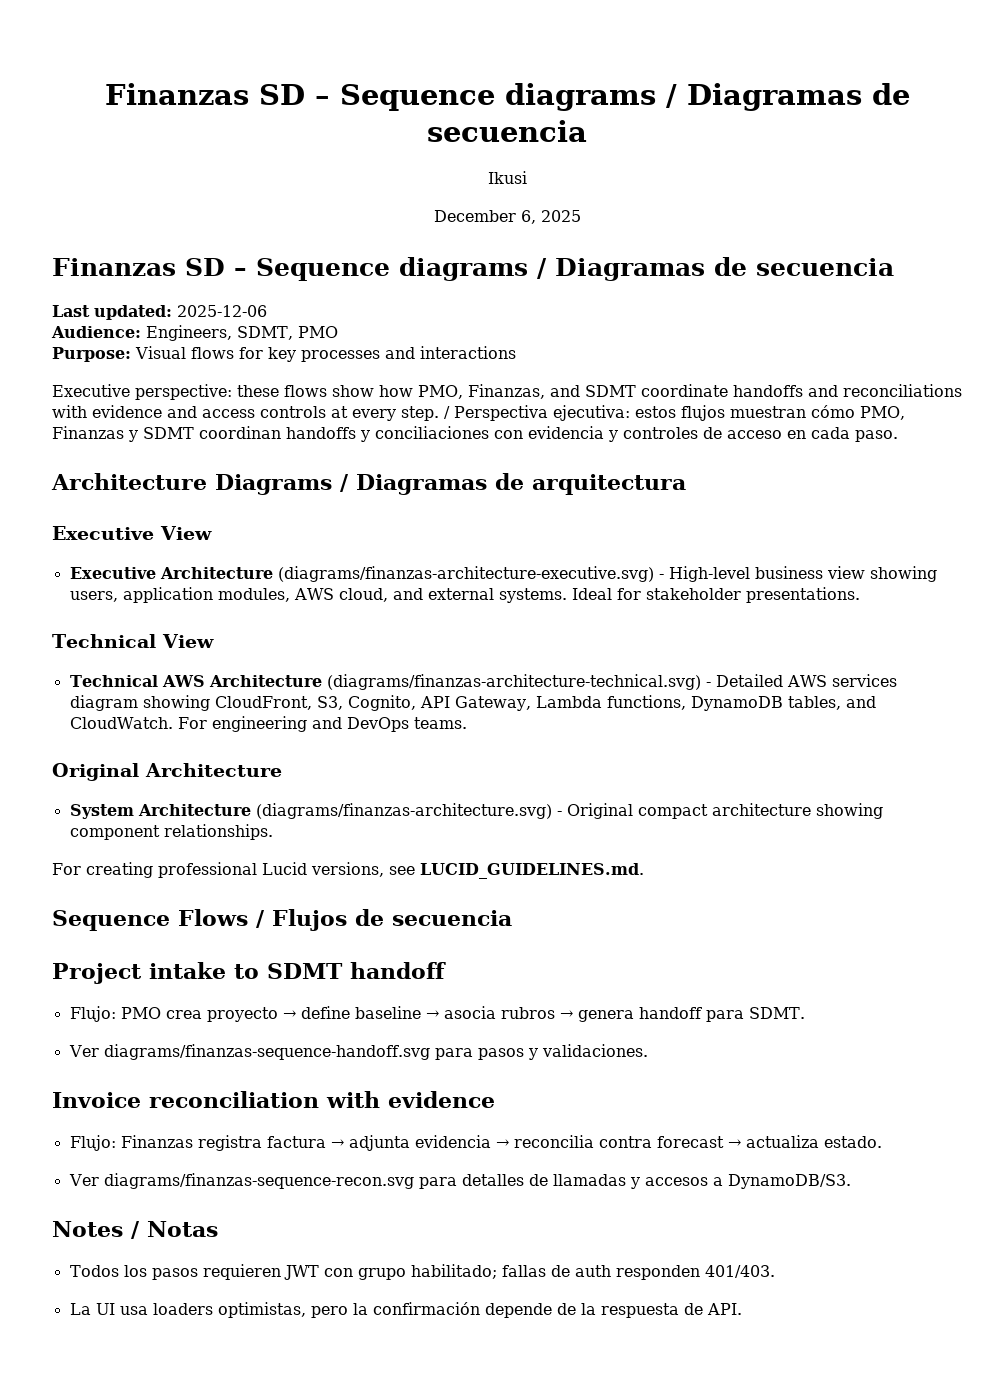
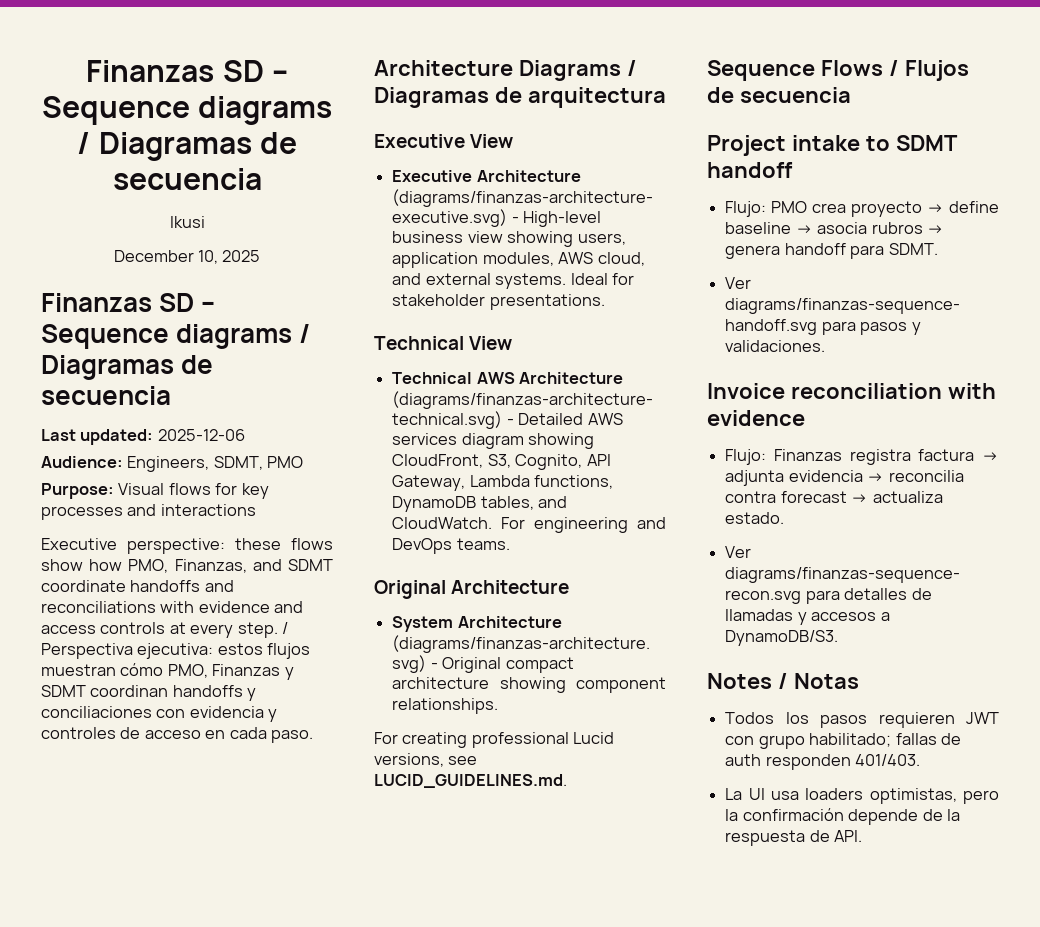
[520,210,536,224] 6, -> [198,250,219,264] 10,

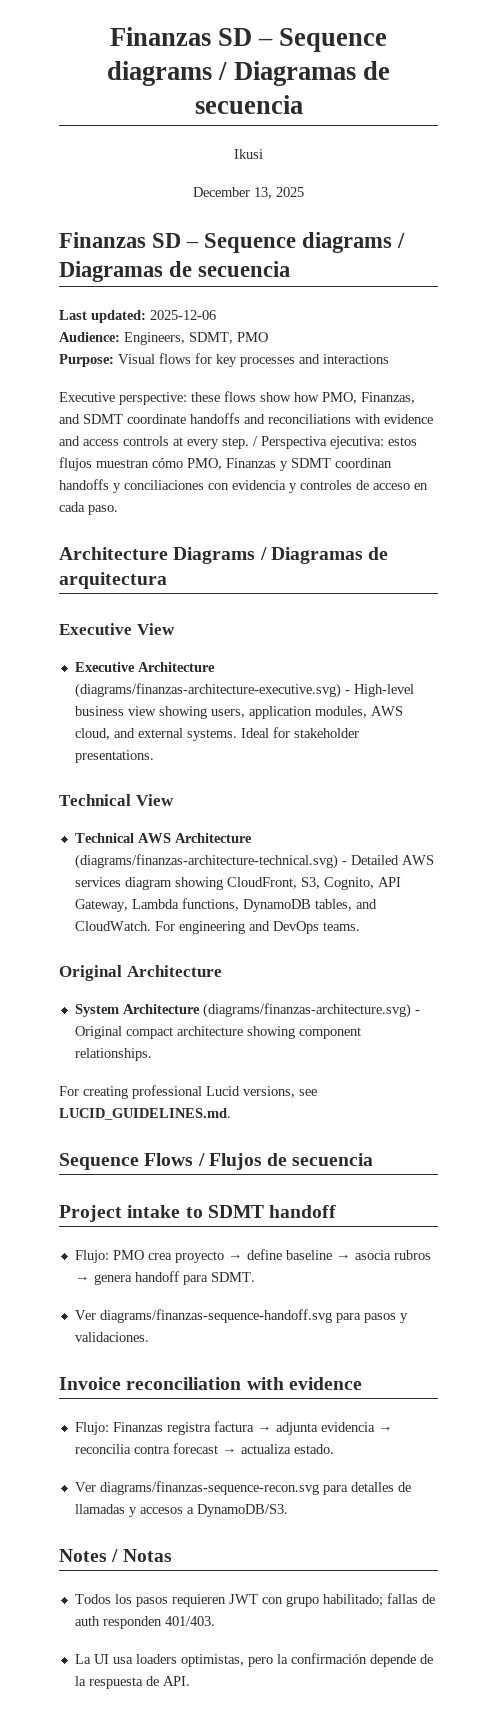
[198,250,219,264] 10, -> [254,187,272,199] 13,

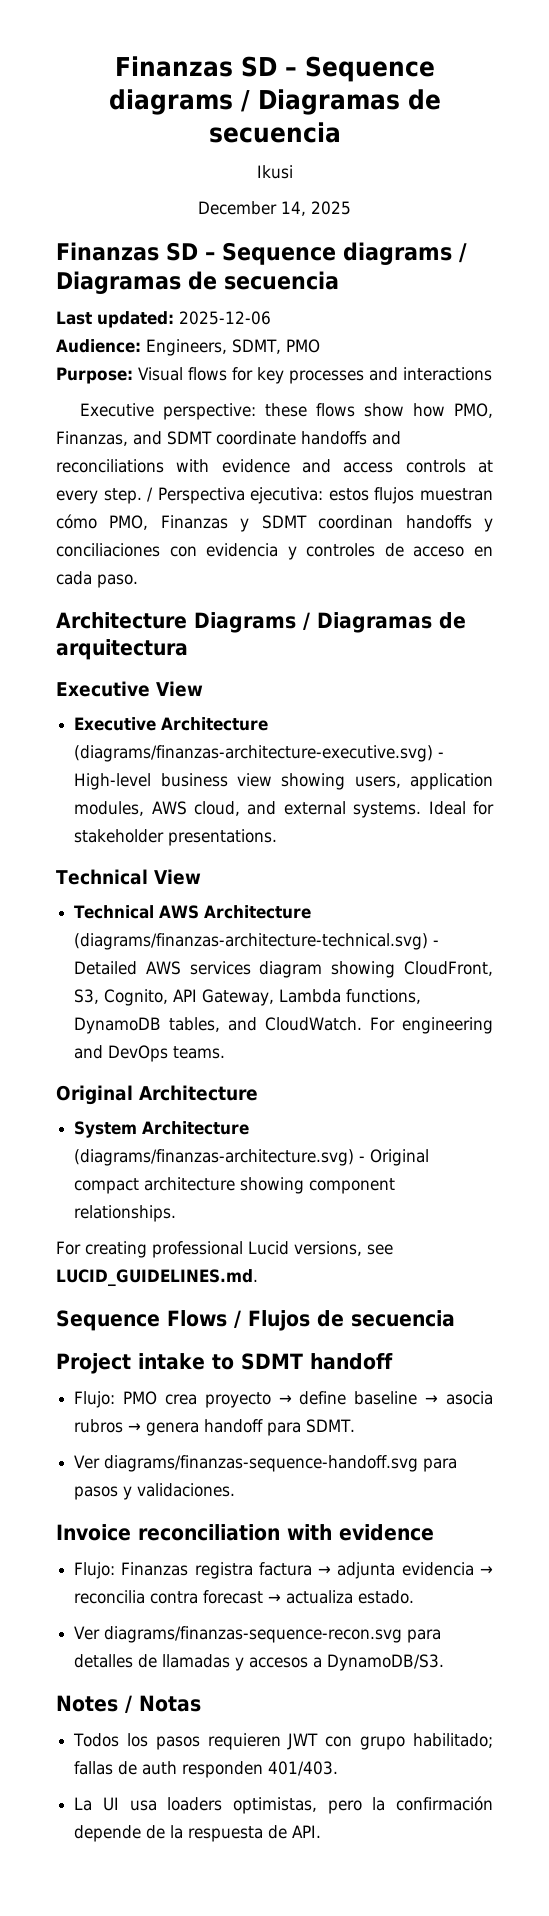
[254,187,272,199] 13, -> [281,201,306,216] 14,

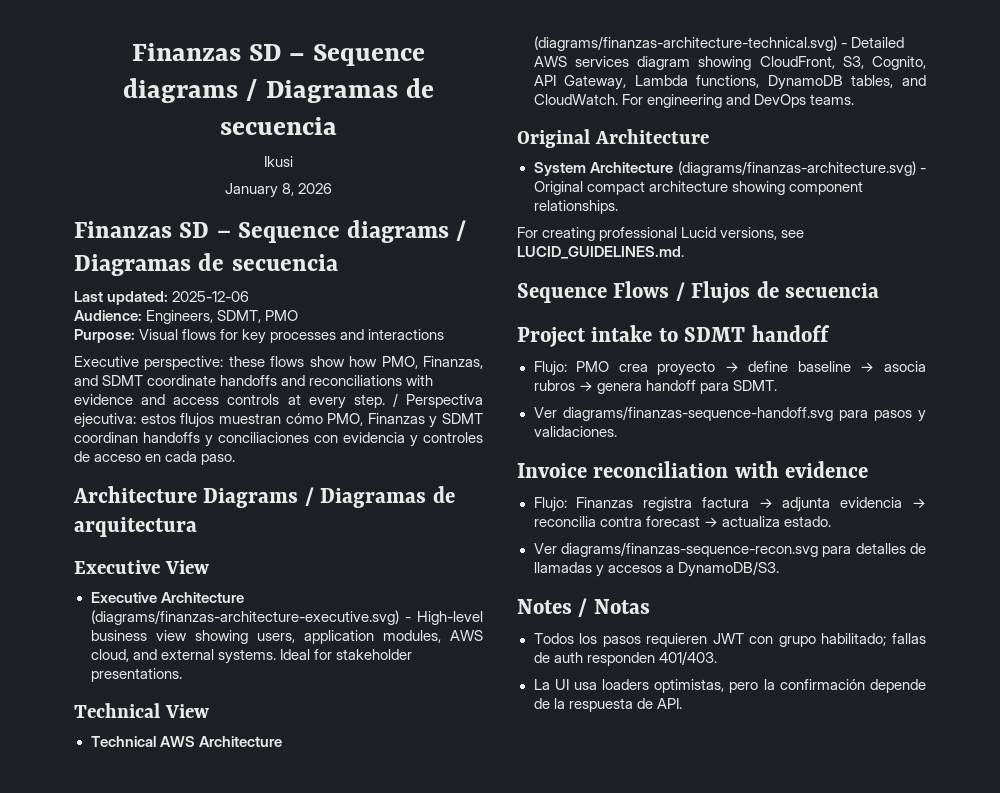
[198,201,351,216] December 14, 2025 -> [224,183,333,198] January 8, 2026

